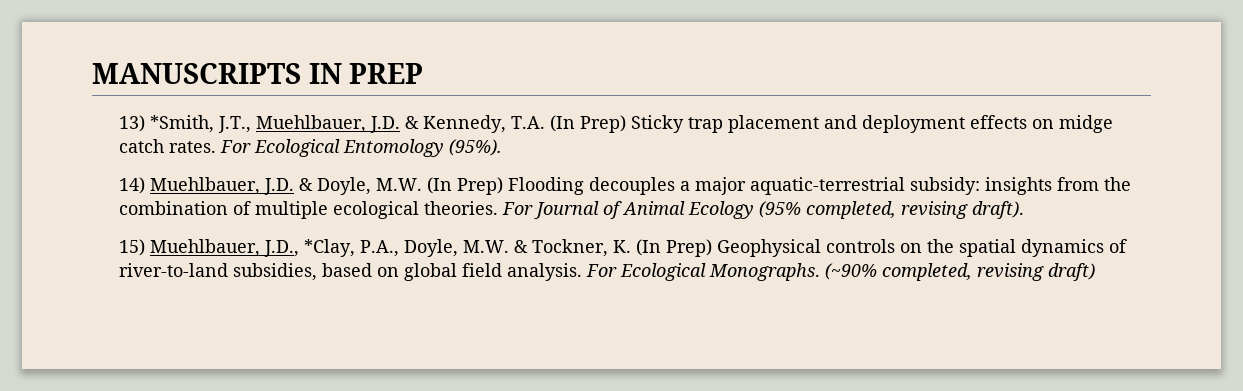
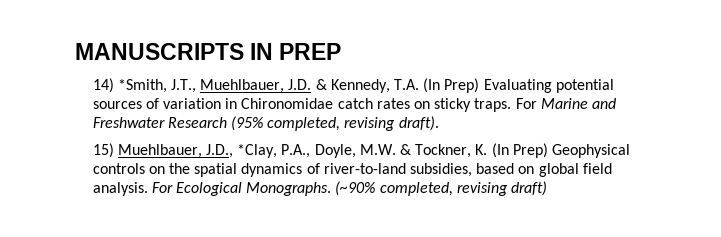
[118,115,145,132] 13) -> [92,78,114,93] 14)
[630,115,1113,133] [118,139,502,157] [118,177,1131,195] [118,201,754,219] Sticky trap placement and deployment effects on midge catch rates. For Ecological Entomology (95%). // 14) Muehlbauer, J.D. & Doyle, M.W. (In Prep) Flooding decouples a major aquatic-terrestrial subsidy: insights from the combination of multiple ecological theories. For Journal of Animal Ecology -> [483,79,614,93] [92,98,616,112] [92,117,227,128] Evaluating potential sources of variation in Chironomidae catch rates on sticky traps. For Marine and Freshwater Research

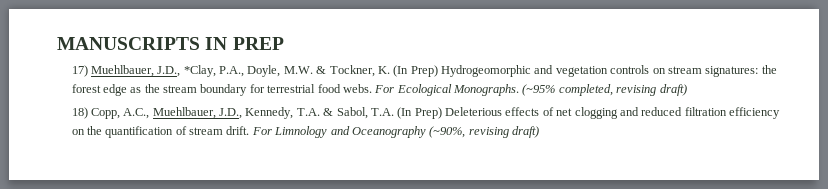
[92,78,614,93] [92,98,616,112] [92,116,439,131] [92,143,114,158] 14) *Smith, J.T., Muehlbauer, J.D. & Kennedy, T.A. (In Prep) Evaluating potential sources of variation in Chironomidae catch rates on sticky traps. For Marine and Freshwater Research (95% completed, revising draft). // 15) -> [71,65,88,77] 17)
[551,144,630,158] [92,163,612,177] [92,182,148,196] Geophysical controls on the spatial dynamics of river-to-land subsidies, based on global field analysis. -> [441,65,777,77] [71,84,372,96] Hydrogeomorphic and vegetation controls on stream signatures: the forest edge as the stream boundary for terrestrial food webs.
[335,181,377,196] (~90% -> [522,84,556,96] (~95%
(548, 188) none -> [71,107,781,119] [71,126,540,138] // 18) Copp, A.C., Muehlbauer, J.D., Kennedy, T.A. & Sabol, T.A. (In Prep) Deleterious effects of net clogging and reduced filtration efficiency on the quantification of stream drift. For Limnology and Oceanography (~90%, revising draft)

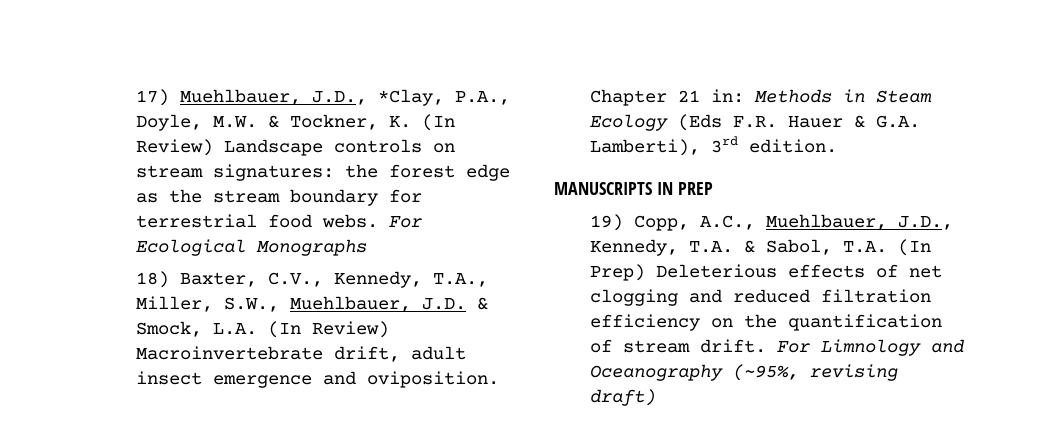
[57,37,284,50] MANUSCRIPTS IN PREP // -> (136, 97) none
[410,65,608,77] Prep) Hydrogeomorphic and vegetation -> [136,139,324,156] Review) Landscape
[453,84,687,96] [71,107,88,119] Monographs. (~95% completed, revising draft) // 18) -> [256,239,368,256] [136,271,489,288] [136,296,489,312] [136,321,390,338] [136,346,467,362] [136,371,500,388] [590,89,933,106] [590,114,921,131] [590,136,838,156] [554,182,713,195] [590,214,624,231] Monographs // 18) Baxter, C.V., Kennedy, T.A., Miller, S.W., Muehlbauer, J.D. & Smock, L.A. (In Review) Macroinvertebrate drift, adult insect emergence and oviposition. Chapter 21 in: Methods in Steam Ecology (Eds F.R. Hauer & G.A. Lamberti), 3rd edition. // MANUSCRIPTS IN PREP // 19)
[429,126,466,138] (~90%, -> [733,364,800,381] (~95%,

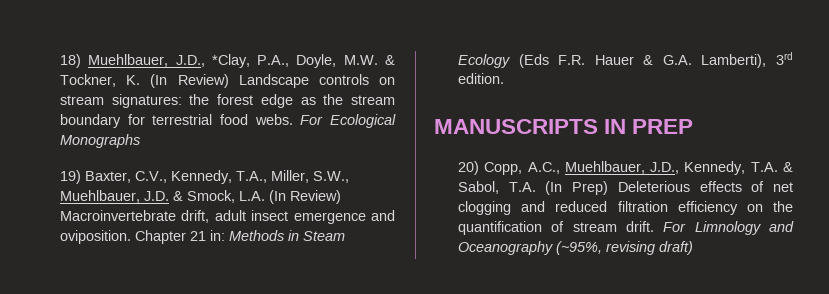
[136,89,170,106] 17) -> [60,54,82,68] 18)
[136,271,170,288] 18) -> [60,170,82,184] 19)
[590,214,624,231] 19) -> [458,161,480,175] 20)

